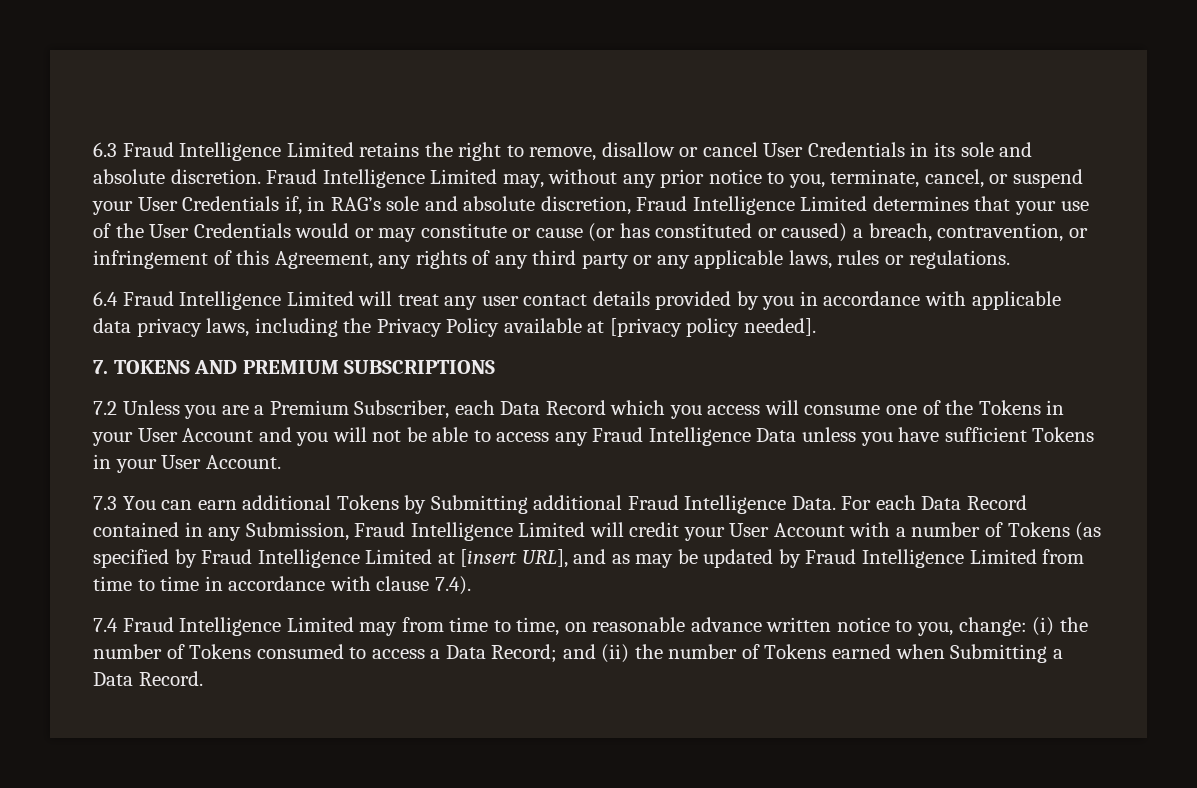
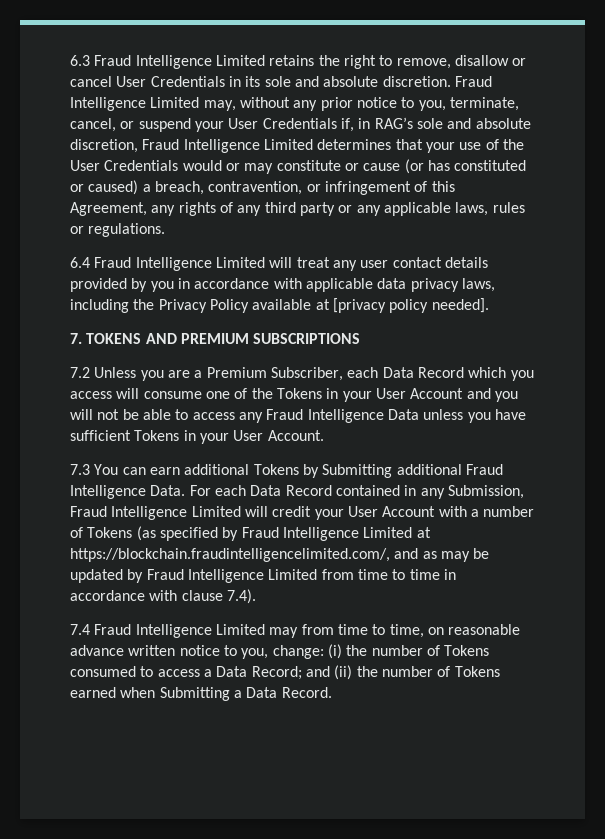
[460,549,568,568] [insert URL], -> [70,548,390,562] https://blockchain.fraudintelligencelimited.com/,

